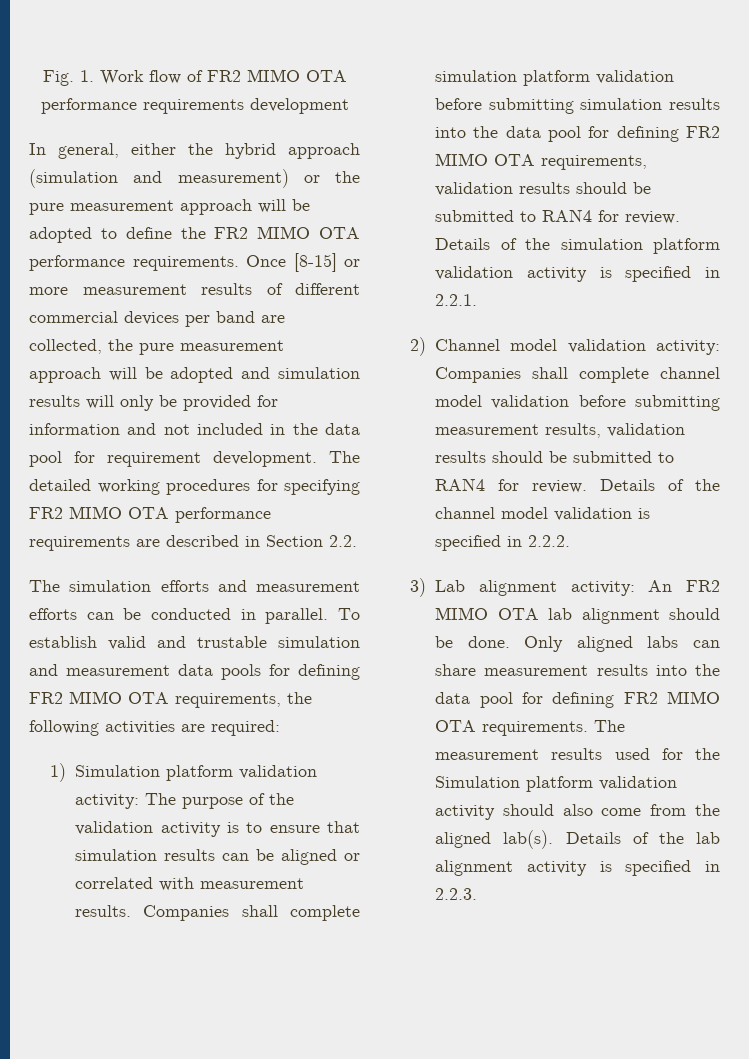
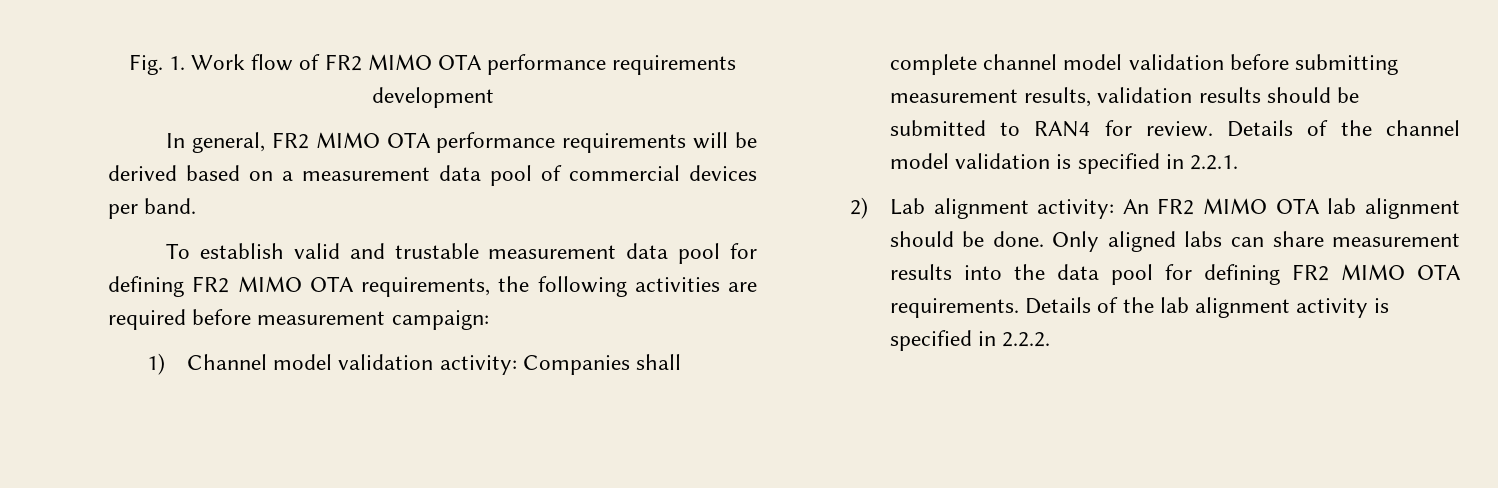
[131,143,360,159] [29,169,360,188] [29,199,310,215] [29,226,360,243] [29,253,360,272] [29,283,360,295] [29,311,285,327] [29,339,284,355] [29,367,360,383] [29,395,278,411] [29,423,360,435] [29,451,360,467] [29,479,360,495] [29,506,271,523] [29,535,357,551] [29,580,360,592] [29,608,329,624] either the hybrid approach (simulation and measurement) or the pure measurement approach will be adopted to define the FR2 MIMO OTA performance requirements. Once [8-15] or more measurement results of different commercial devices per band are collected, the pure measurement approach will be adopted and simulation results will only be provided for information and not included in the data pool for requirement development. The detailed working procedures for specifying FR2 MIMO OTA performance requirements are described in Section 2.2. // The simulation efforts and measurement efforts can be conducted in parallel. -> [271,132,757,153] [108,165,757,186] [108,198,197,219] FR2 MIMO OTA performance requirements will be derived based on a measurement data pool of commercial devices per band. //
[278,636,360,648] [29,664,261,680] simulation and measurement data pools -> [488,243,721,264] measurement data pool
[211,720,280,736] [50,763,318,782] [75,793,295,809] [75,821,360,837] [75,849,361,865] [75,877,305,891] [75,905,360,921] [435,70,675,86] [435,98,720,114] [435,126,720,142] [435,153,648,170] [435,182,652,196] [435,209,681,224] [435,238,720,254] [435,266,720,282] [435,294,478,306] [410,337,427,356] required: // 1) Simulation platform validation activity: The purpose of the validation activity is to ensure that simulation results can be aligned or correlated with measurement results. Companies shall complete simulation platform validation before submitting simulation results into the data pool for defining FR2 MIMO OTA requirements, validation results should be submitted to RAN4 for review. Details of the simulation platform validation activity is specified in 2.2.1. // 2) -> [108,309,489,330] [147,353,166,375] required before measurement campaign: // 1)
[528,535,571,547] [410,578,427,597] 2.2.2. // 3) -> [1190,155,1239,170] [850,197,869,219] 2.2.1. // 2)
[594,720,626,732] [435,748,720,760] [435,776,678,792] [435,804,720,820] [435,830,554,849] The measurement results used for the Simulation platform validation activity should also come from the aligned lab(s). -> (1019, 308) none
[435,888,478,900] 2.2.3. -> [1002,332,1051,347] 2.2.2.

